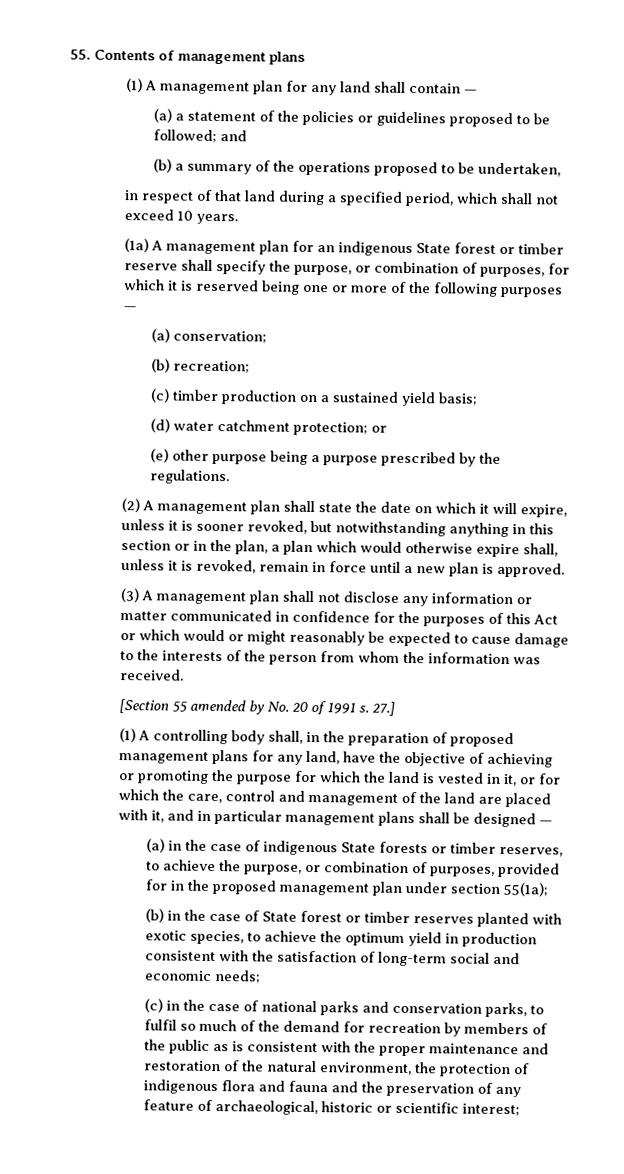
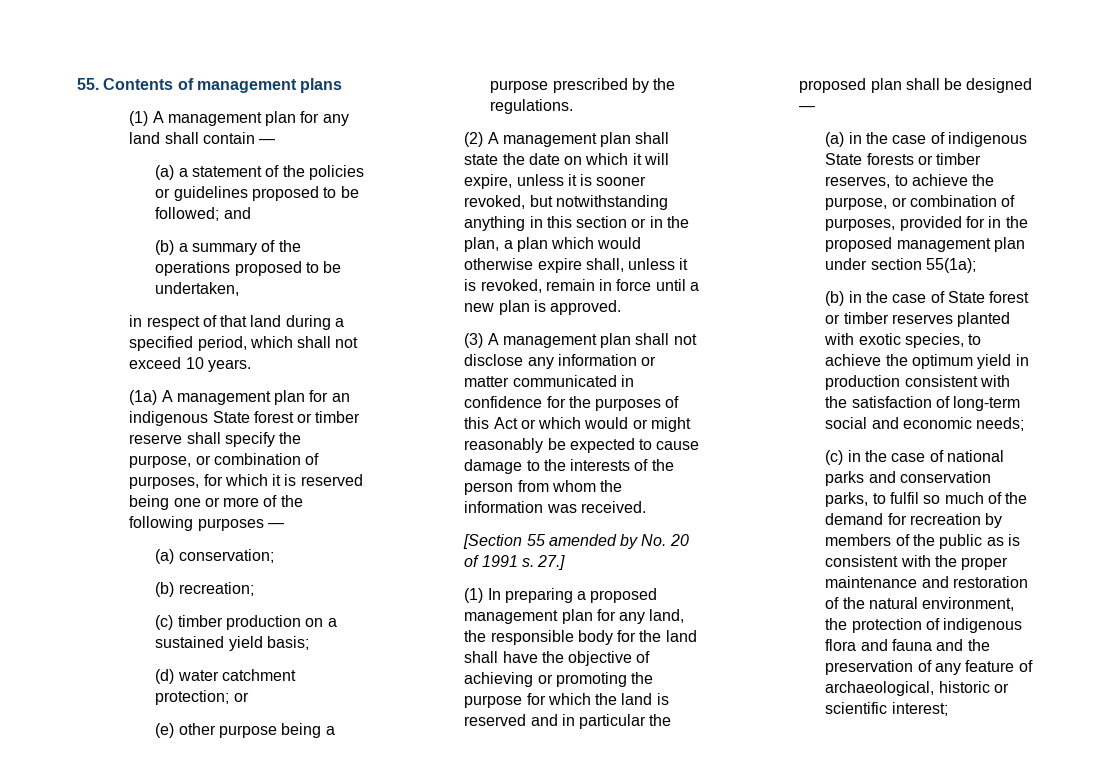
[138,729,515,748] [119,749,250,765] A controlling body shall, in the preparation of proposed management plans -> [487,588,658,603] [464,609,593,624] In preparing a proposed management plan
(341, 757) none -> [464,630,697,645] [464,651,499,663] the responsible body for the land shall
[437,772,562,787] [118,789,552,808] [118,809,416,827] vested in it, or for which the care, control and management of the land are placed with it, and in particular management plans -> [464,714,672,729] [799,78,902,93] reserved and in particular the proposed plan

